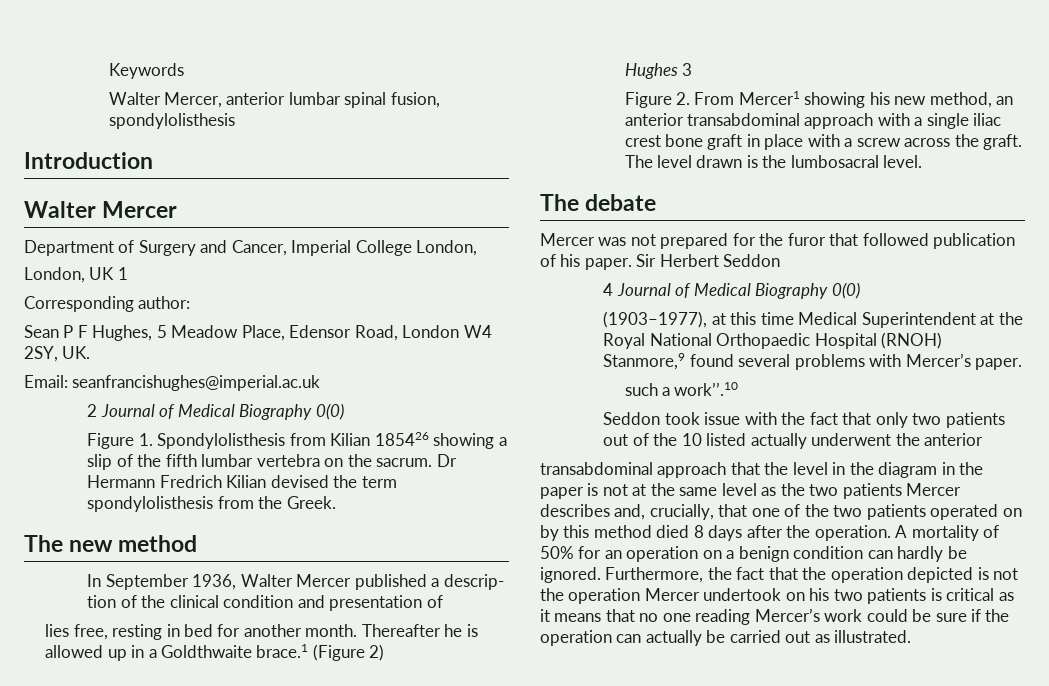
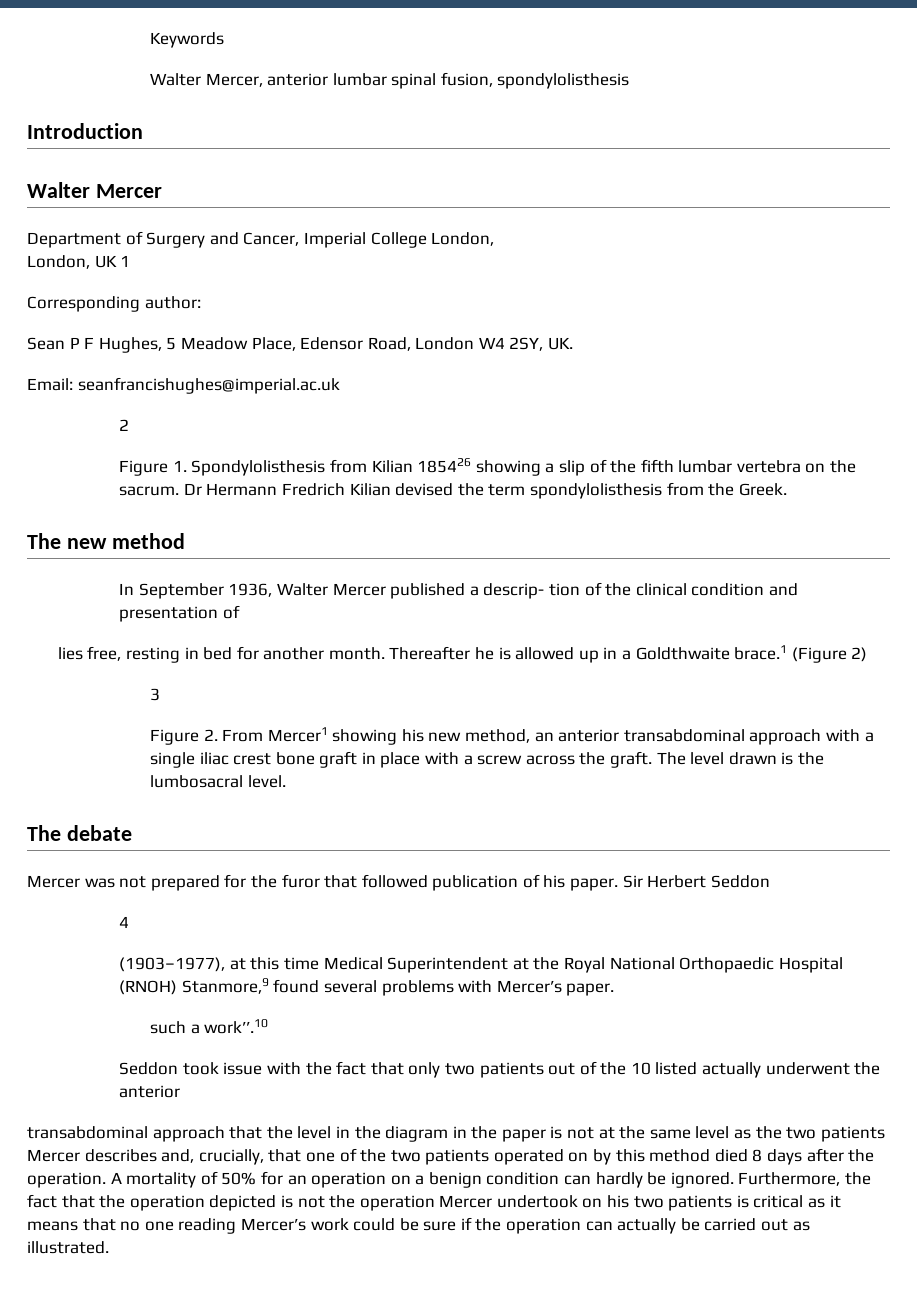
[100,403,344,420] Journal of Medical Biography 0(0) -> (130, 425) none
[624,63,678,79] Hughes -> (868, 654) none
[616,282,860,299] Journal of Medical Biography 0(0) -> (130, 922) none

